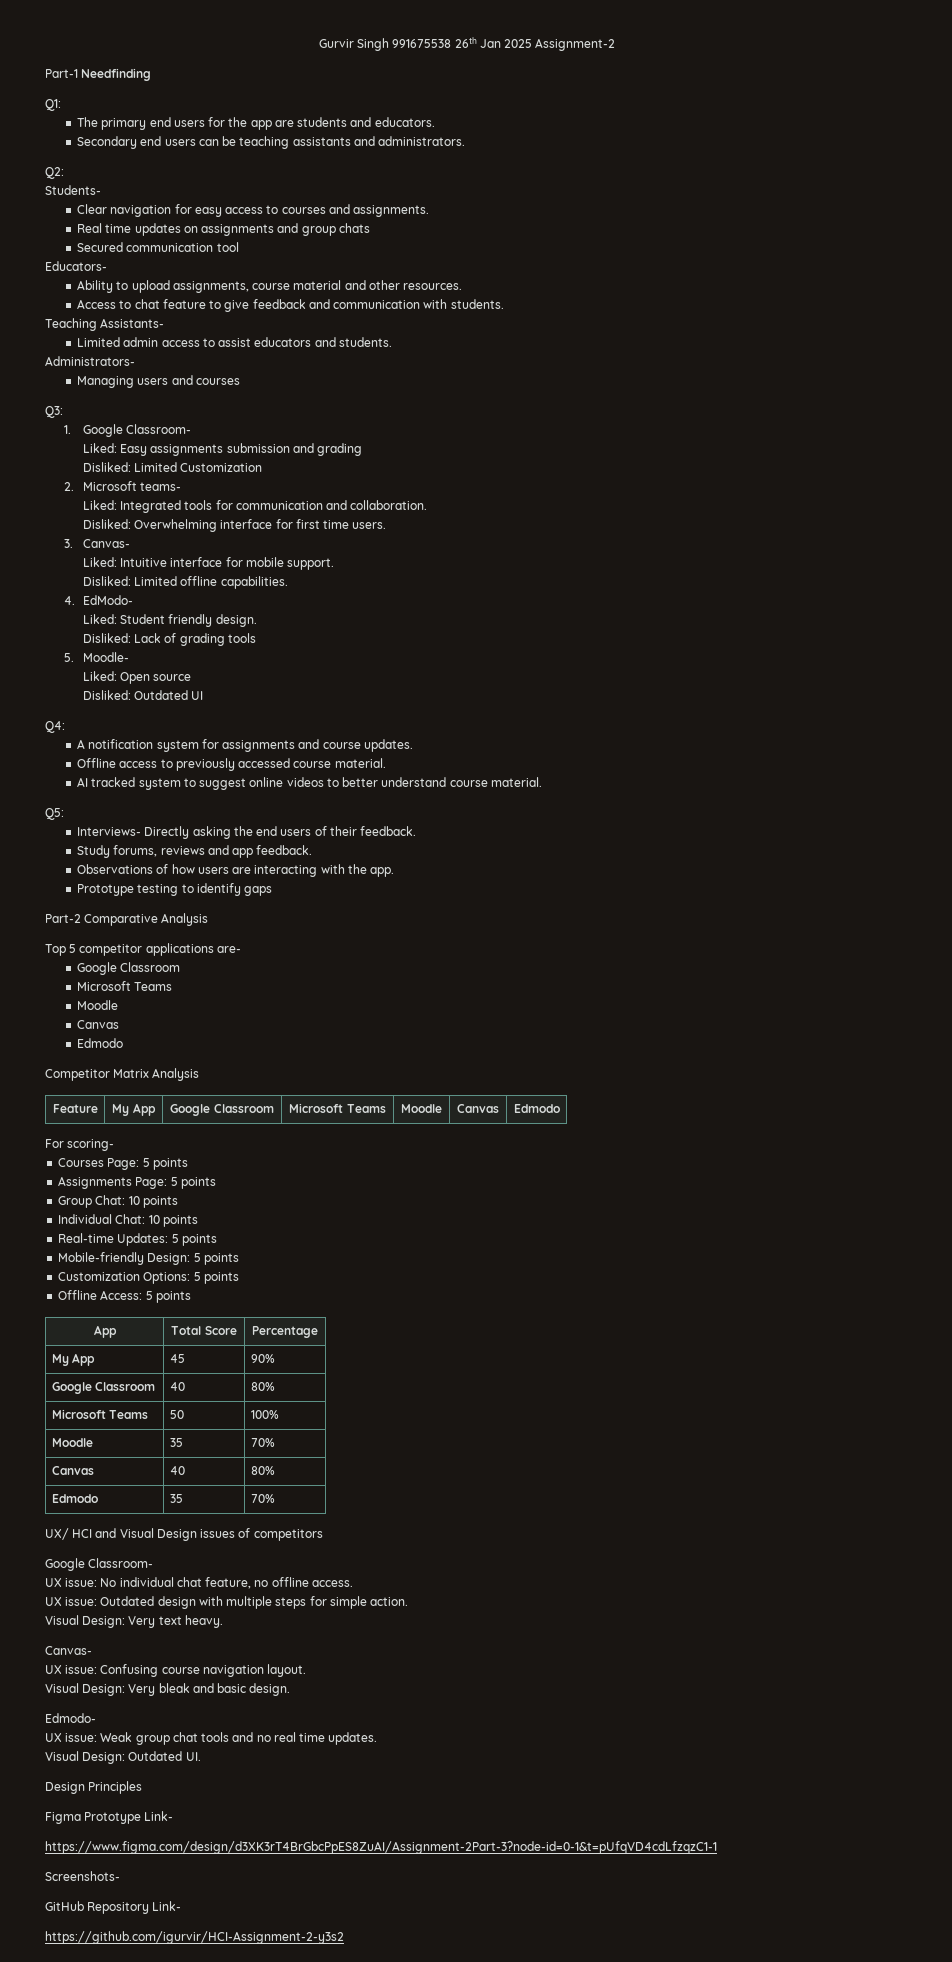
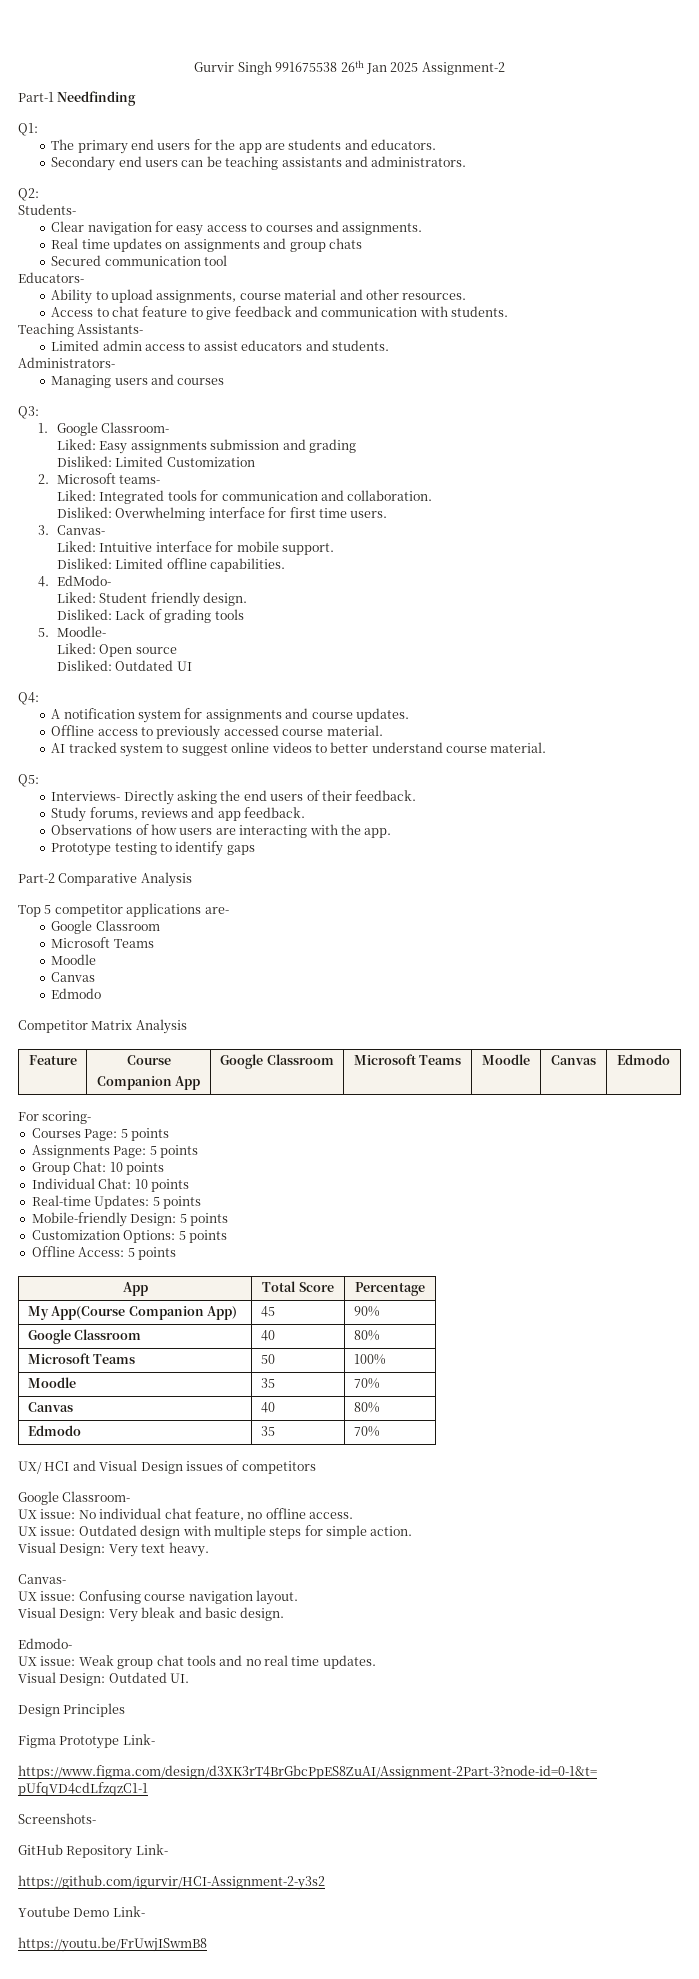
[112,1104,130,1116] My -> [126,1055,171,1065] [96,1076,172,1090] Course // Companion
[72,1353,96,1366] App -> [51,1306,238,1320] App(Course Companion App)
(344, 1937) none -> [18,1906,145,1917] [18,1937,207,1952] // Youtube Demo Link- // https://youtu.be/FrUwjISwmB8

